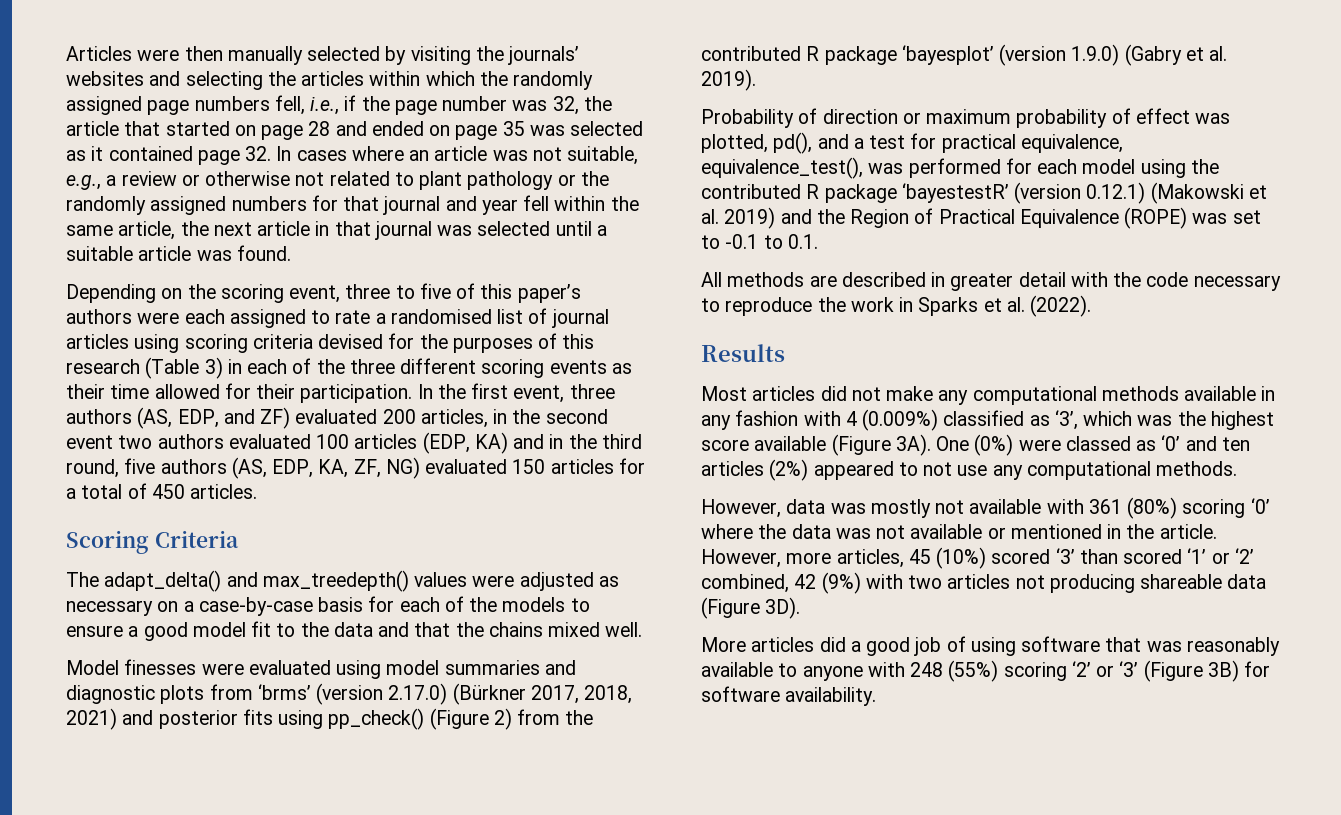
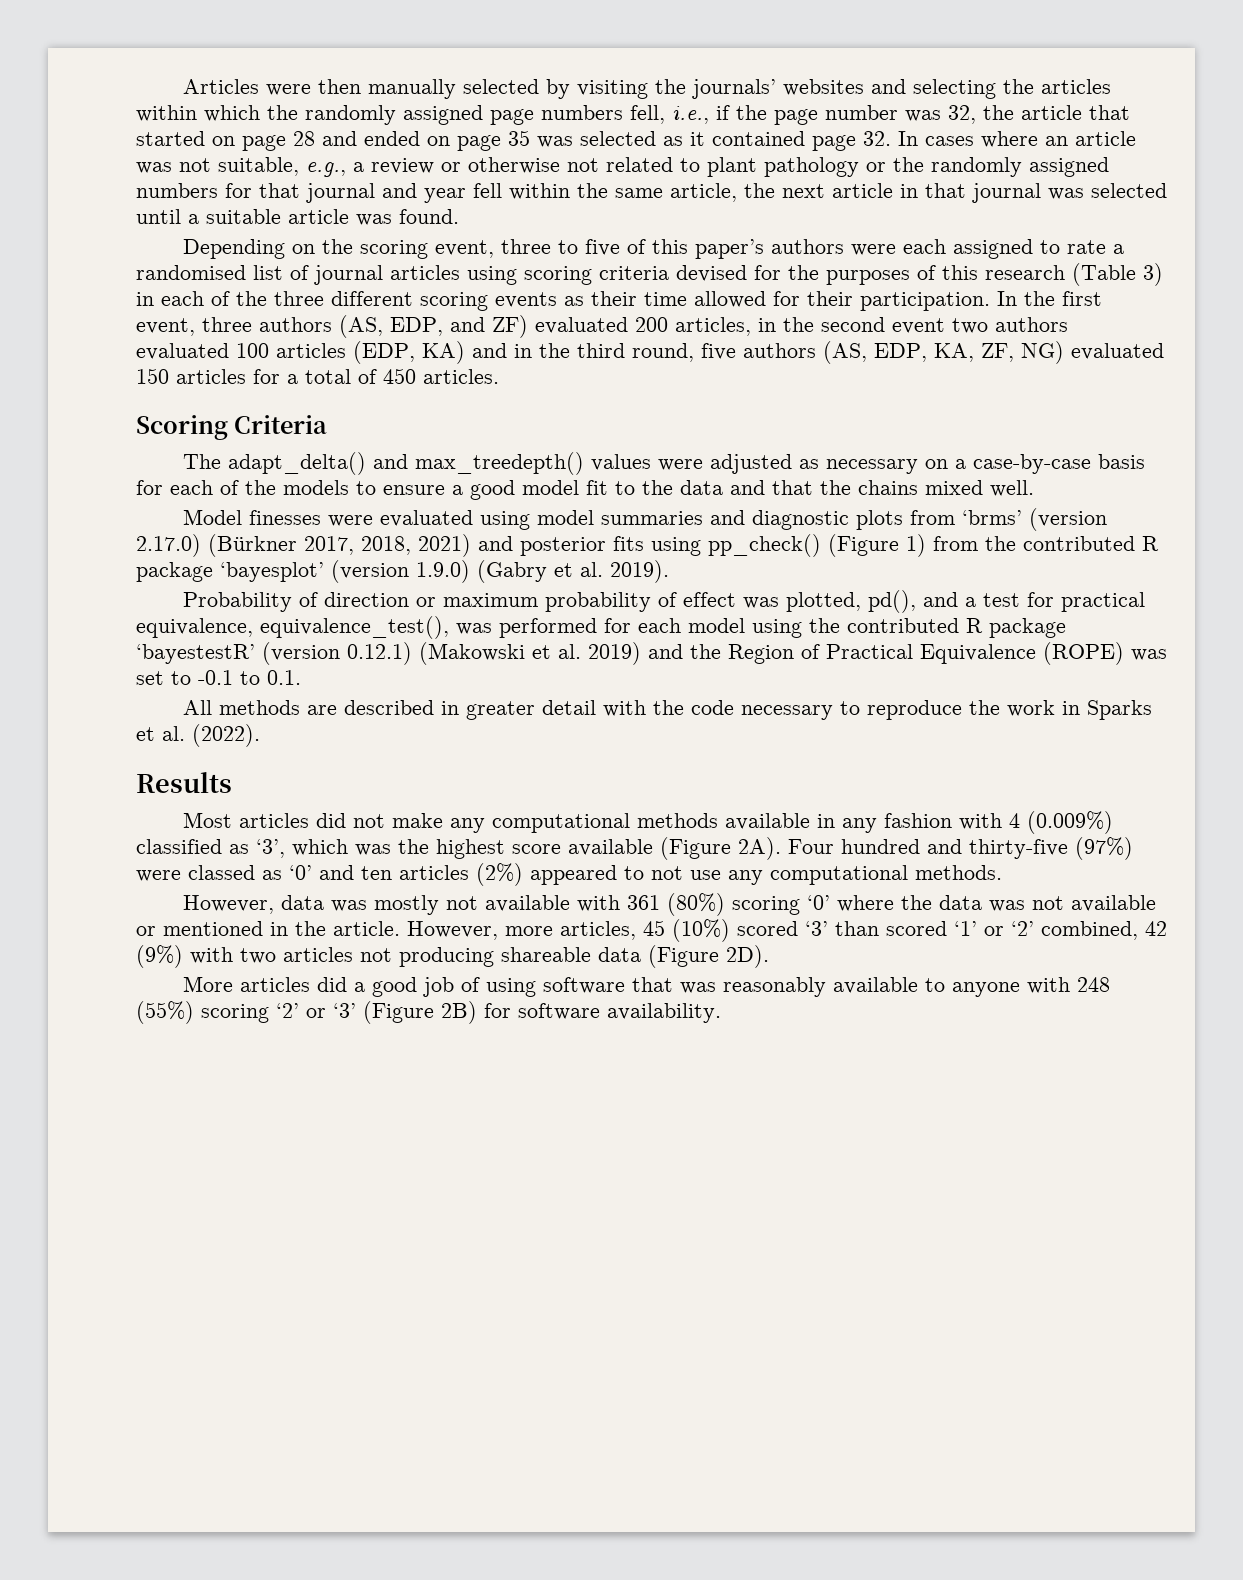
[493,708,512,730] 2) -> [906,534,926,557] 1)
[895,434,1014,456] 3A). One (0%) -> [738,837,1133,860] 2A). Four hundred and thirty-five (97%)
[765,597,801,619] 3D). -> [726,945,769,968] 2D).
[1207,660,1239,682] 3B) -> [441,1001,477,1024] 2B)

